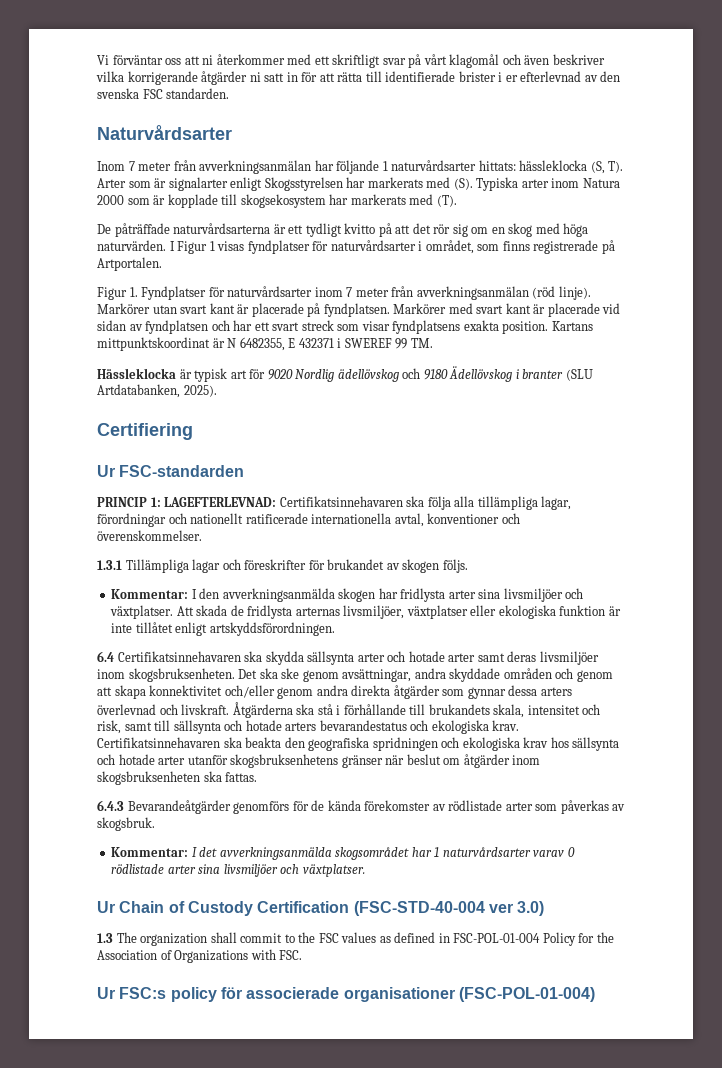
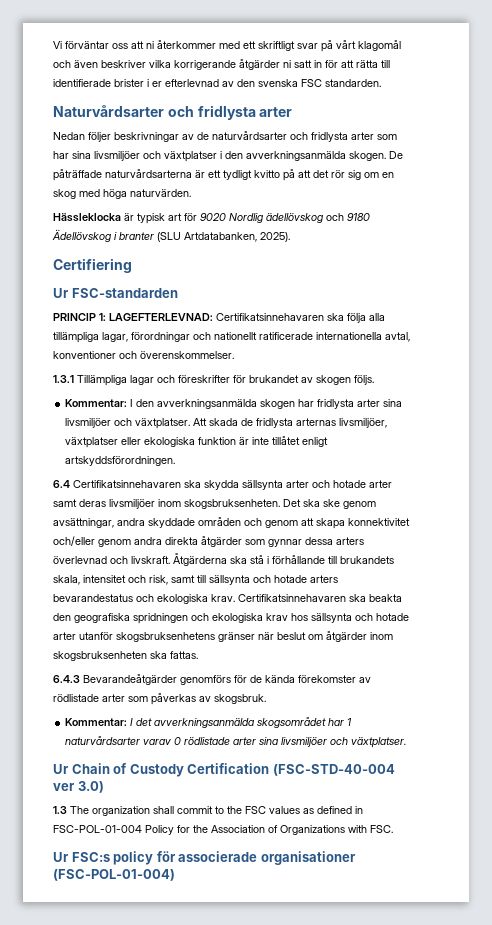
[97,160,624,174] [97,177,620,191] [97,194,457,208] // Inom 7 meter från avverkningsanmälan har följande 1 naturvårdsarter hittats: hässleklocka (S, T). Arter som är signalarter enligt Skogsstyrelsen har markerats med (S). Typiska arter inom Natura 2000 som är kopplade till skogsekosystem har markerats med (T). // -> [167,105,293,120] [53,131,397,142] [53,151,386,162] och fridlysta arter // Nedan följer beskrivningar av de naturvårdsarter och fridlysta arter som har sina livsmiljöer och växtplatser i den avverkningsanmälda skogen.
[169,240,615,254] [97,257,162,271] [97,286,591,300] [97,303,621,317] [97,320,593,334] [97,337,433,351] I Figur 1 visas fyndplatser för naturvårdsarter i området, som finns registrerade på Artportalen. // Figur 1. Fyndplatser för naturvårdsarter inom 7 meter från avverkningsanmälan (röd linje). Markörer utan svart kant är placerade på fyndplatsen. Markörer med svart kant är placerade vid sidan av fyndplatsen och har ett svart streck som visar fyndplatsens exakta position. Kartans mittpunktskoordinat är N 6482355, E 432371 i SWEREF 99 TM. -> (191, 193) none

